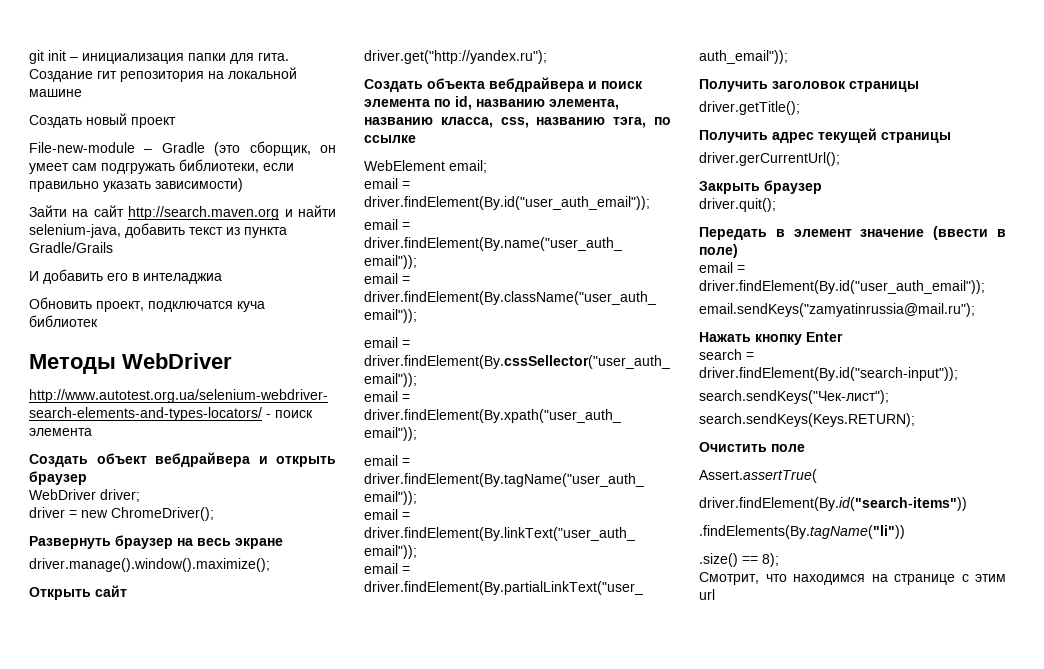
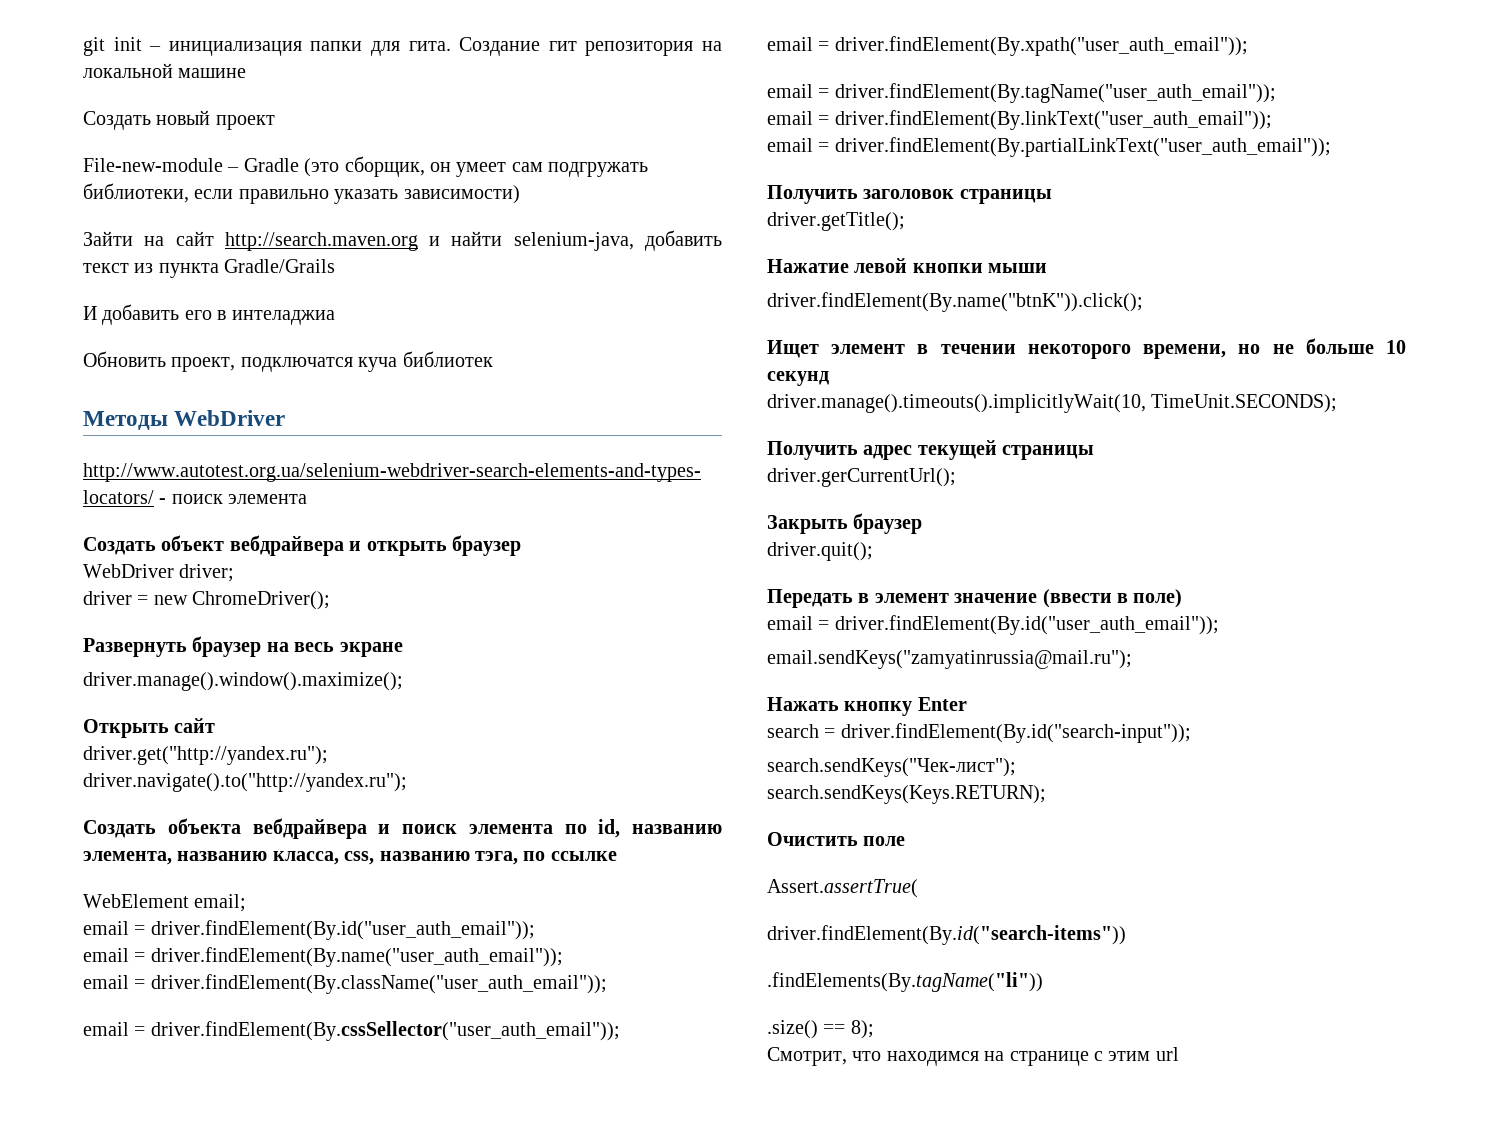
(547, 57) none -> [83,773,407,792] // driver.navigate().to("http://yandex.ru");
(800, 108) none -> [767,258,1048,273] [767,292,1143,312] [767,338,1406,359] [767,371,829,386] [767,394,1338,413] // Нажатие левой кнопки мыши // driver.findElement(By.name("btnK")).click(); // Ищет элемент в течении некоторого времени, но не больше 10 секунд // driver.manage().timeouts().implicitlyWait(10, TimeUnit.SECONDS);

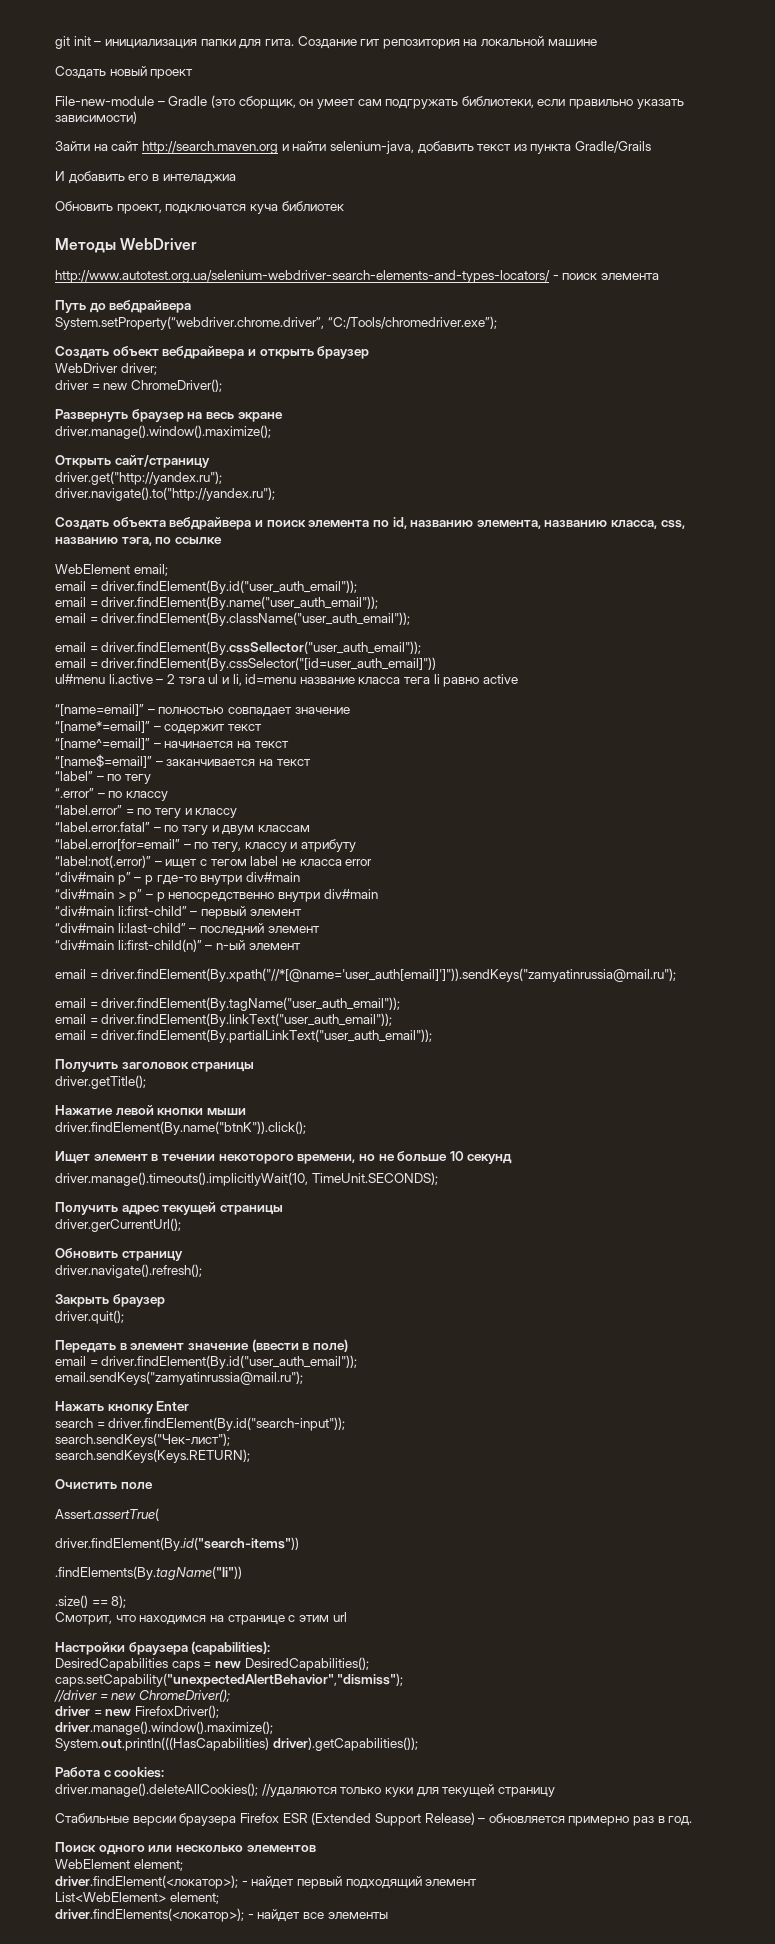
(308, 499) none -> [55,300,192,313] [55,316,497,330] // Путь до вебдрайвера // System.setProperty(“webdriver.chrome.driver”, “C:/Tools/chromedriver.exe”);
[174,718,216,733] сайт -> [114,455,210,468] сайт/страницу
[834,36,1248,56] driver.findElement(By.xpath("user_auth_email")); -> [101,657,437,671] [55,674,519,687] [55,704,350,717] [55,721,262,734] [55,738,289,750] [55,754,311,768] [55,771,151,784] [55,788,168,801] [55,805,238,818] [55,822,310,835] [55,839,356,852] [55,855,373,869] [55,872,300,885] [55,889,378,902] [55,906,302,919] [55,923,320,936] [55,939,301,952] [55,968,677,982] driver.findElement(By.cssSelector("[id=user_auth_email]")) // ul#menu li.active – 2 тэга ul и li, id=menu название класса тега li равно active // “[name=email]” – полностью совпадает значение // “[name*=email]” – содержит текст // “[name^=email]” – начинается на текст // “[name$=email]” – заканчивается на текст // “label” – по тегу // “.error” – по классу // “label.error” = по тегу и классу // “label.error.fatal” – по тэгу и двум классам // “label.error[for=email” – по тегу, классу и атрибуту // “label:not(.error)” – ищет с тегом label не класса error // “div#main p” – p где-то внутри div#main // “div#main > p” – p непосредственно внутри div#main // “div#main li:first-child” – первый элемент // “div#main li:last-child” – последний элемент // “div#main li:first-child(n)” – n-ый элемент // email = driver.findElement(By.xpath("//*[@name='user_auth[email]']")).sendKeys("zamyatinrussia@mail.ru");
(956, 477) none -> [55,1248,183,1261] [55,1264,202,1278] // Обновить страницу // driver.navigate().refresh();
(1179, 1054) none -> [55,1641,271,1655] [55,1657,369,1671] [55,1673,403,1687] [54,1689,230,1702] [55,1705,219,1718] [55,1721,273,1735] [55,1737,418,1751] [55,1767,165,1778] [55,1783,555,1797] [55,1812,693,1826] [55,1842,316,1855] [55,1859,183,1871] [55,1875,478,1889] [55,1892,219,1904] [55,1908,388,1922] // Настройки браузера (capabilities): // DesiredCapabilities caps = new DesiredCapabilities(); // caps.setCapability("unexpectedAlertBehavior","dismiss"); // //driver = new ChromeDriver(); // driver = new FirefoxDriver(); // driver.manage().window().maximize(); // System.out.println(((HasCapabilities) driver).getCapabilities()); // Работа с cookies: // driver.manage().deleteAllCookies(); //удаляются только куки для текущей страницу // Стабильные версии браузера Firefox ESR (Extended Support Release) – обновляется примерно раз в год. // Поиск одного или несколько элементов // WebElement element; // driver.findElement(<локатор>); - найдет первый подходящий элемент // List<WebElement> element; // driver.findElements(<локатор>); - найдет все элементы

